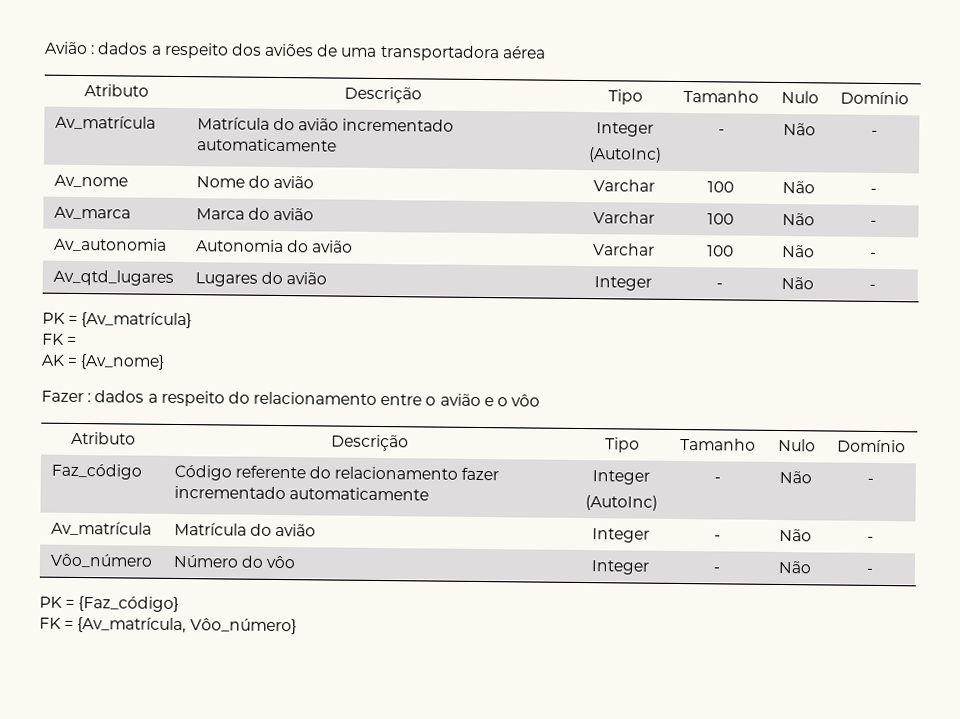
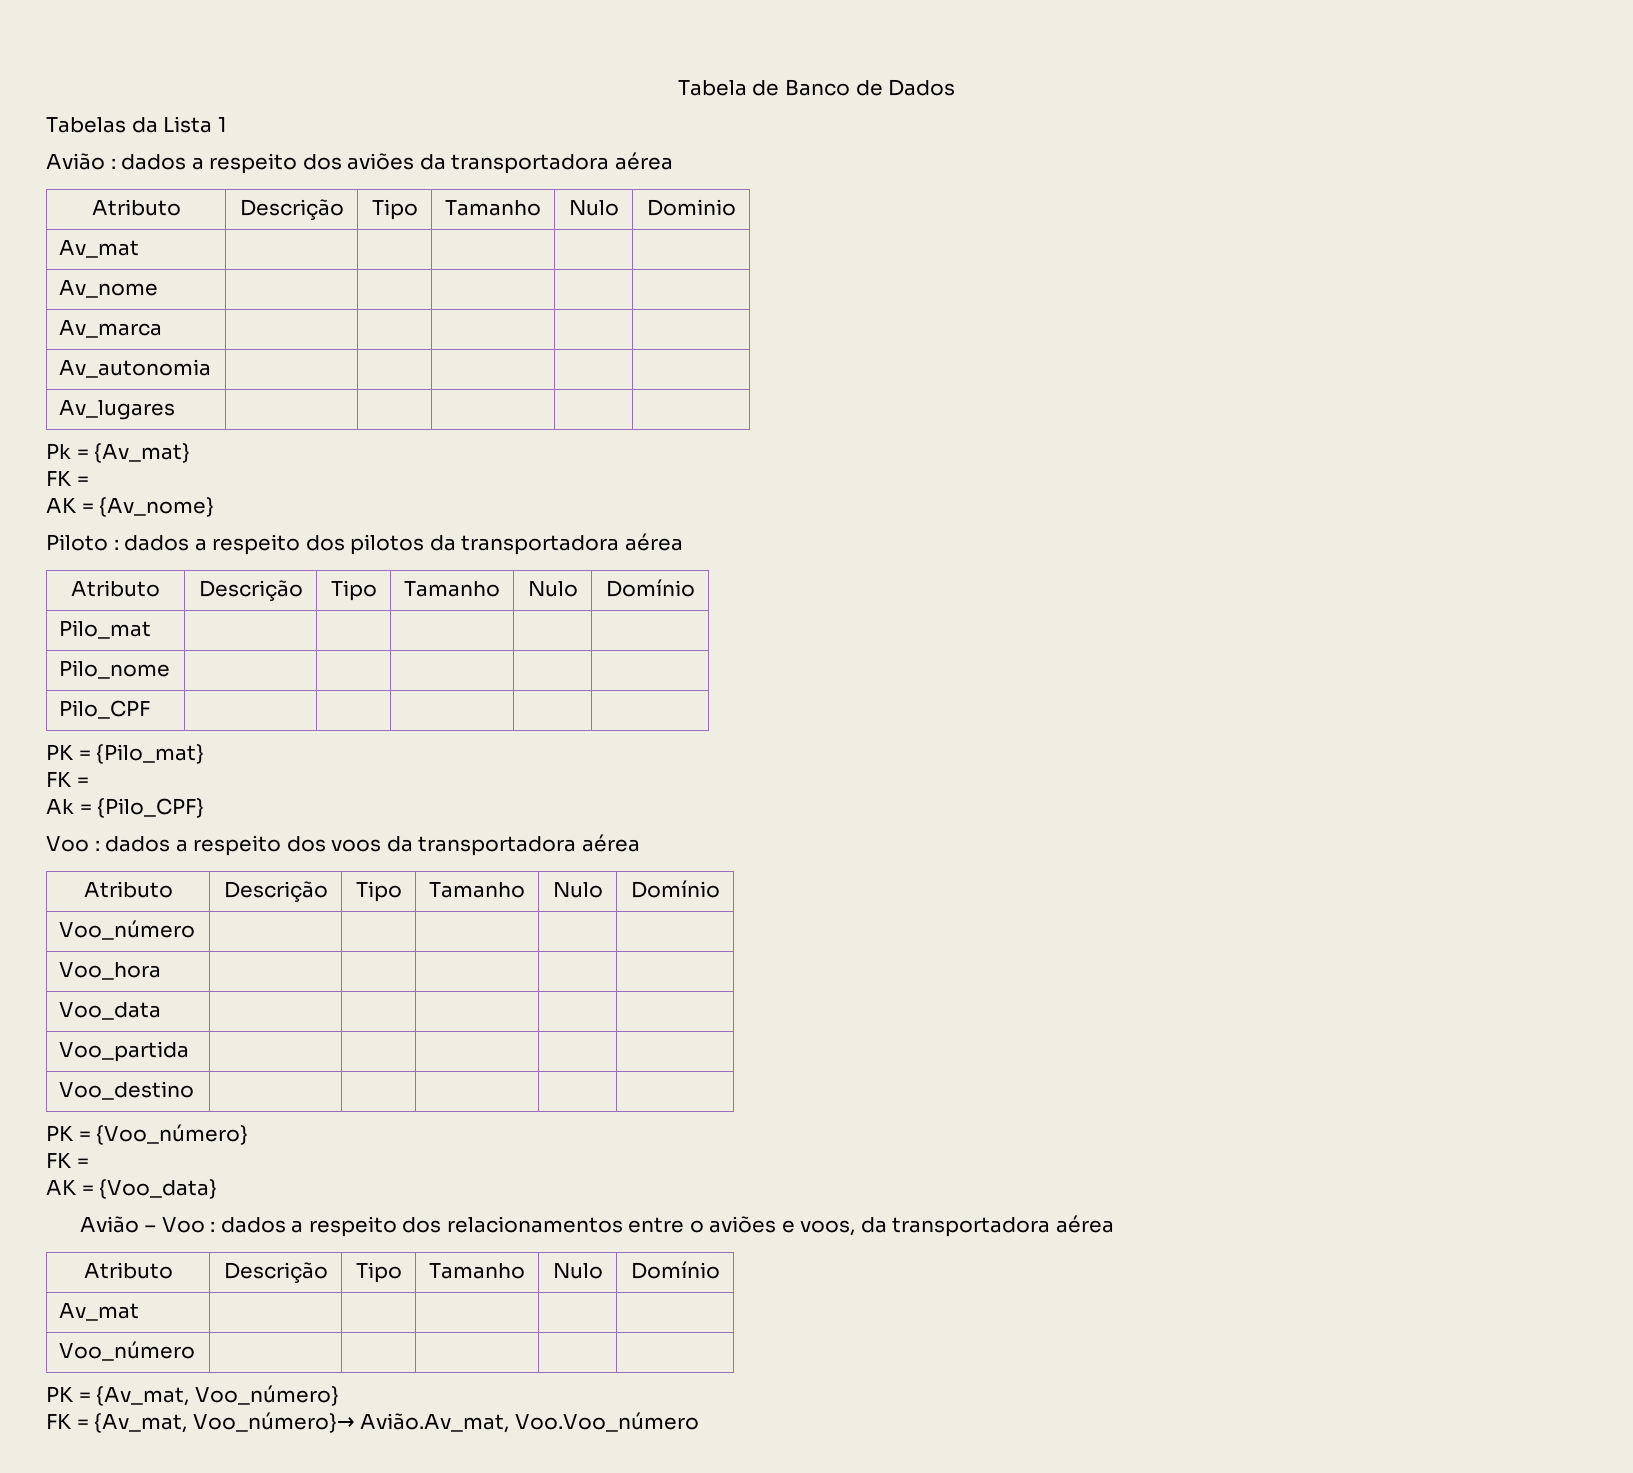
(45, 48) none -> [677,79,956,96] [46,116,227,133] Tabela de Banco de Dados // Tabelas da Lista 1 //
[317,44,546,62] [83,84,149,97] [343,86,422,104] [607,89,643,105] [683,90,759,103] [780,90,819,104] [840,91,909,105] [54,115,156,130] [196,117,455,132] [196,138,337,152] [596,122,654,137] [587,147,662,163] [717,129,725,135] [783,123,816,136] [871,130,878,136] [53,174,128,188] [195,175,315,189] [593,179,655,192] [706,181,734,193] [782,181,815,194] [870,188,877,194] [53,206,131,220] [195,207,315,221] [593,211,655,224] [706,213,734,225] [782,213,815,226] [870,220,877,226] [53,237,167,252] [195,239,354,253] [593,243,655,256] [706,245,734,257] [782,245,815,258] [870,252,877,258] [52,269,174,286] [194,271,328,287] [594,276,652,291] [715,283,723,289] [781,276,814,290] [869,284,876,290] [42,312,193,329] [42,333,78,345] [41,354,166,370] [41,390,541,407] [71,431,136,445] [331,434,409,452] [604,437,640,453] [680,437,756,451] [777,438,816,452] [837,439,906,453] [50,463,142,480] [173,464,500,481] [173,485,429,501] [592,470,650,485] [584,495,658,511] [713,477,721,483] [779,470,812,484] [867,478,874,484] [50,521,152,536] [173,522,317,537] [592,528,650,543] [713,535,721,541] [779,528,812,542] [867,536,874,542] [49,553,153,568] [172,554,297,569] [591,560,650,575] [712,567,720,573] [778,560,812,574] [866,568,873,574] [39,596,180,613] [39,617,297,635] de uma transportadora aérea // Atributo | Descrição | Tipo | Tamanho | Nulo | Domínio // Av_matrícula | Matrícula do avião incrementado automaticamente | Integer // (AutoInc) | - | Não | - // Av_nome | Nome do avião | Varchar | 100 | Não | - // Av_marca | Marca do avião | Varchar | 100 | Não | - // Av_autonomia | Autonomia do avião | Varchar | 100 | Não | - // Av_qtd_lugares | Lugares do avião | Integer | - | Não | - // PK = {Av_matrícula} // FK = // AK = {Av_nome} // Fazer : dados a respeito do relacionamento entre o avião e o vôo // Atributo | Descrição | Tipo | Tamanho | Nulo | Domínio // Faz_código | Código referente do relacionamento fazer incrementado automaticamente | Integer // (AutoInc) | - | Não | - // Av_matrícula | Matrícula do avião | Integer | - | Não | - // Vôo_número | Número do vôo | Integer | - | Não | - // PK = {Faz_código} // FK = {Av_matrícula, Vôo_número} -> [419,152,673,174] [91,199,181,216] [239,199,344,220] [371,199,418,220] [444,200,541,216] [568,200,619,216] [646,199,736,216] [59,240,140,258] [59,280,159,298] [59,320,163,338] [59,359,212,378] [59,400,176,420] [46,443,191,463] [46,471,89,486] [46,497,215,517] [46,533,683,555] [71,580,160,597] [198,580,303,601] [330,580,377,601] [403,581,500,597] [527,581,578,597] [605,579,695,597] [59,620,152,639] [59,660,171,679] [59,700,151,719] [46,744,205,764] [46,772,89,787] [46,798,205,818] [46,834,640,856] [83,881,173,898] [223,881,328,902] [355,881,402,902] [428,882,525,898] [552,882,603,898] [630,880,720,898] [59,920,196,940] [59,962,162,980] [59,1002,162,1020] [59,1041,190,1062] [59,1081,195,1100] [46,1124,249,1145] [46,1153,89,1168] [46,1179,218,1199] [80,1215,1115,1237] [83,1262,173,1279] [223,1262,328,1283] [355,1262,402,1283] [428,1263,525,1279] [552,1263,603,1279] [630,1261,720,1279] [59,1303,140,1321] [59,1341,196,1361] [46,1385,339,1406] [46,1412,699,1433] da transportadora aérea // Atributo | Descrição | Tipo | Tamanho | Nulo | Dominio // Av_mat | | | | | // Av_nome | | | | | // Av_marca | | | | | // Av_autonomia | | | | | // Av_lugares | | | | | // Pk = {Av_mat} // FK = // AK = {Av_nome} // Piloto : dados a respeito dos pilotos da transportadora aérea // Atributo | Descrição | Tipo | Tamanho | Nulo | Domínio // Pilo_mat | | | | | // Pilo_nome | | | | | // Pilo_CPF | | | | | // PK = {Pilo_mat} // FK = // Ak = {Pilo_CPF} // Voo : dados a respeito dos voos da transportadora aérea // Atributo | Descrição | Tipo | Tamanho | Nulo | Domínio // Voo_número | | | | | // Voo_hora | | | | | // Voo_data | | | | | // Voo_partida | | | | | // Voo_destino | | | | | // PK = {Voo_número} // FK = // AK = {Voo_data} // Avião – Voo : dados a respeito dos relacionamentos entre o aviões e voos, da transportadora aérea // Atributo | Descrição | Tipo | Tamanho | Nulo | Domínio // Av_mat | | | | | // Voo_número | | | | | // PK = {Av_mat, Voo_número} // FK = {Av_mat, Voo_número}→ Avião.Av_mat, Voo.Voo_número

